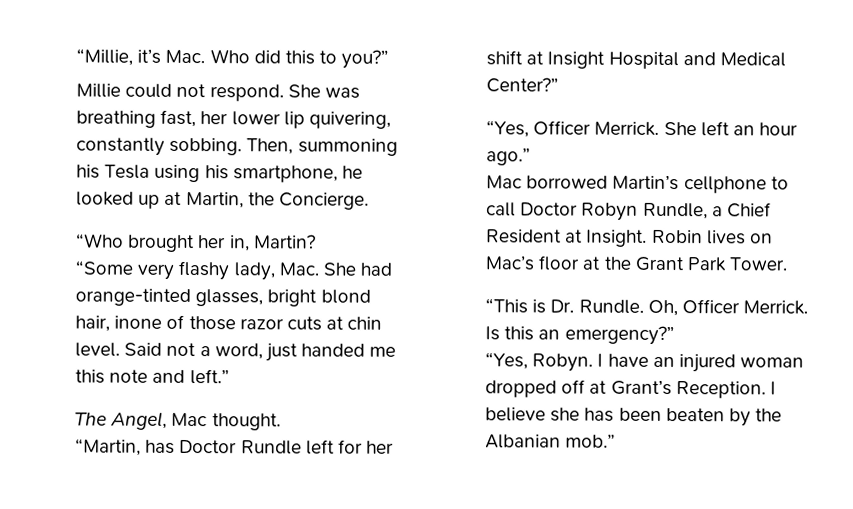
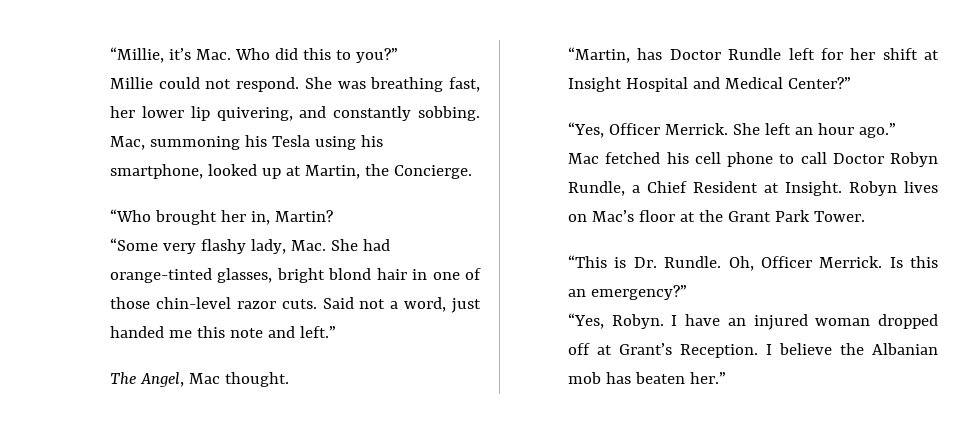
(391, 120) none -> [299,106,327,118] and
[246,138,294,155] Then, -> [110,136,146,150] Mac,
[341,165,363,179] he -> (204, 171) none
[75,314,383,332] [75,342,121,357] hair, inone of those razor cuts at chin level. -> [376,268,481,280] [110,297,317,309] hair in one of those chin-level razor cuts.
[526,174,767,194] borrowed Martin’s cellphone -> [605,152,774,167] fetched his cell phone
[651,229,703,244] Robin -> [849,181,898,196] Robyn
[550,407,782,427] [485,433,617,449] she has been beaten by the Albanian mob.” -> [840,343,938,355] [568,372,727,384] the Albanian mob has beaten her.”

